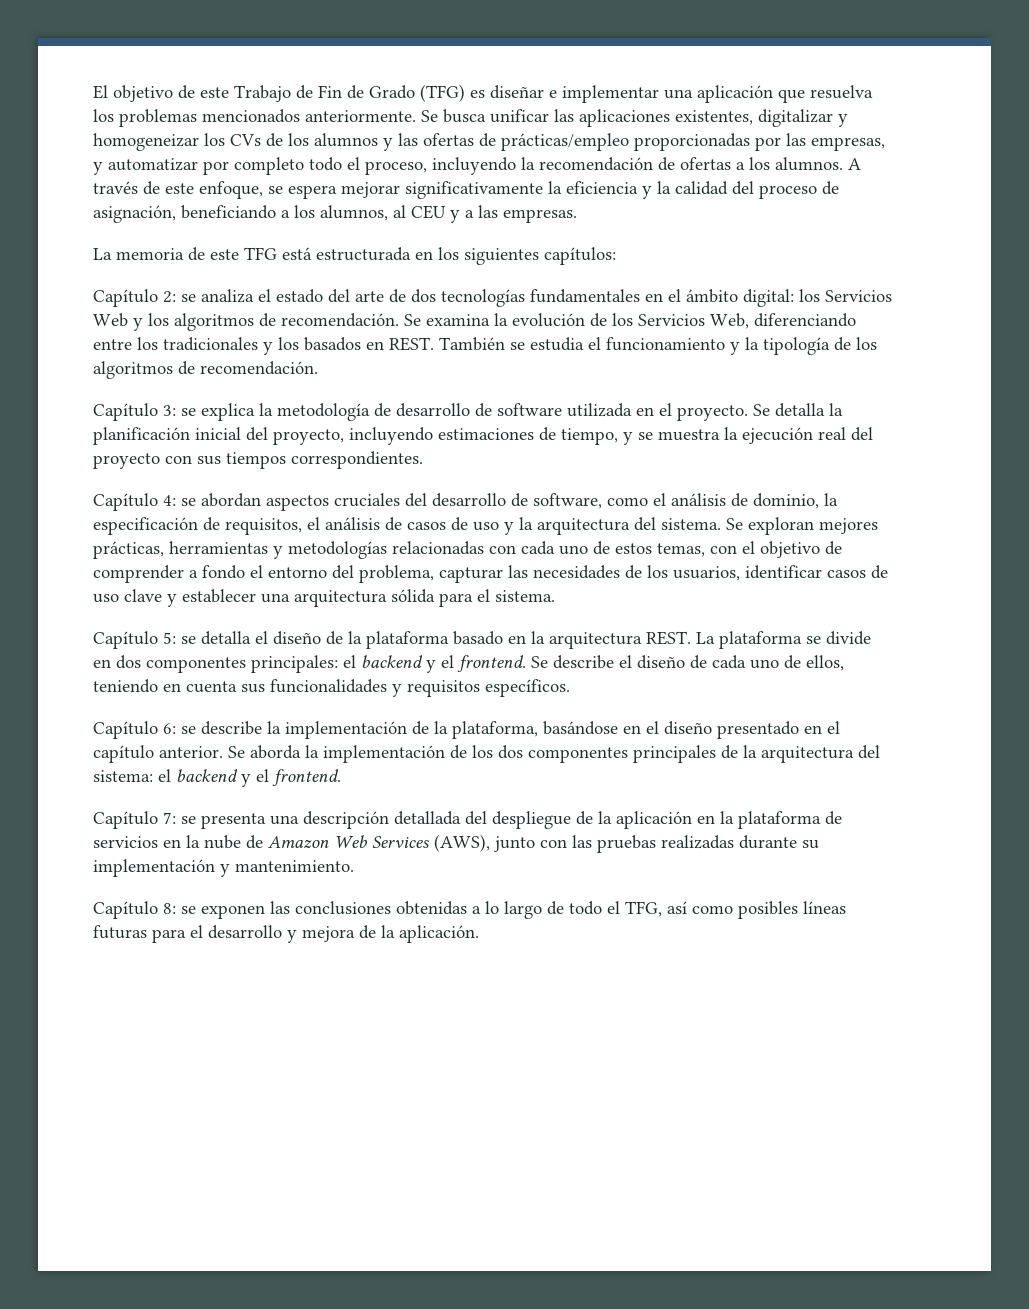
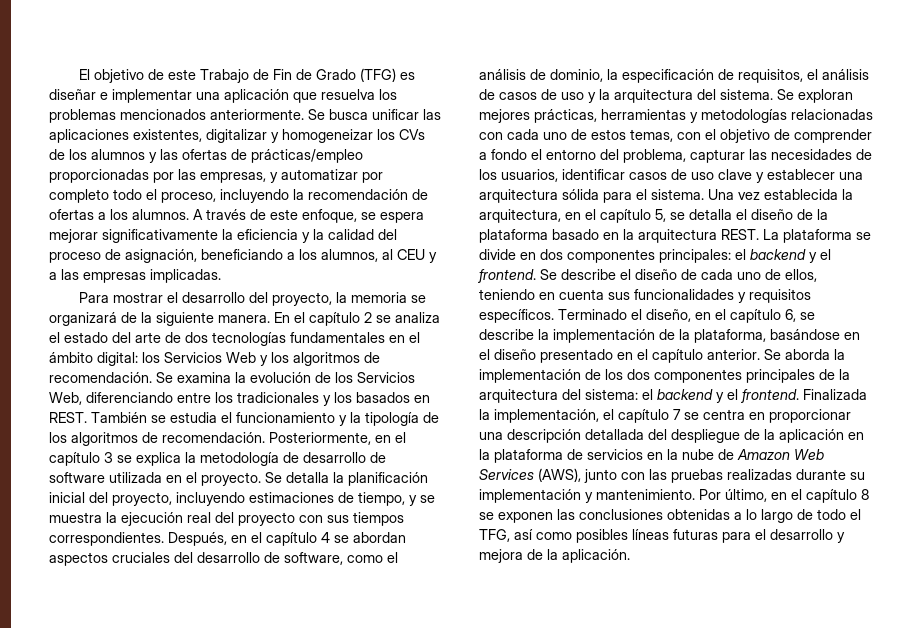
[503,209,577,223] [93,247,616,265] [93,289,176,307] empresas. // La memoria de este TFG está estructurada en los siguientes capítulos: // Capítulo 2: -> [83,269,221,283] [78,292,426,306] [49,312,372,326] empresas implicadas. // Para mostrar el desarrollo del proyecto, la memoria se organizará de la siguiente manera. En el capítulo 2
[93,403,176,421] // Capítulo 3: -> [269,432,406,445] [49,452,113,466] Posteriormente, en el capítulo 3
[93,493,176,511] // Capítulo 4: -> [168,532,330,546] Después, en el capítulo 4
[93,631,176,649] // Capítulo 5: -> [708,189,853,200] [479,209,666,223] Una vez establecida la arquitectura, en el capítulo 5,
[93,721,176,739] // Capítulo 6: -> [558,309,796,323] Terminado el diseño, en el capítulo 6,
[93,811,266,829] // Capítulo 7: se presenta -> [803,389,867,400] [479,409,851,423] Finalizada la implementación, el capítulo 7 se centra en proporcionar
[93,901,176,919] // Capítulo 8: -> [699,489,869,503] Por último, en el capítulo 8

